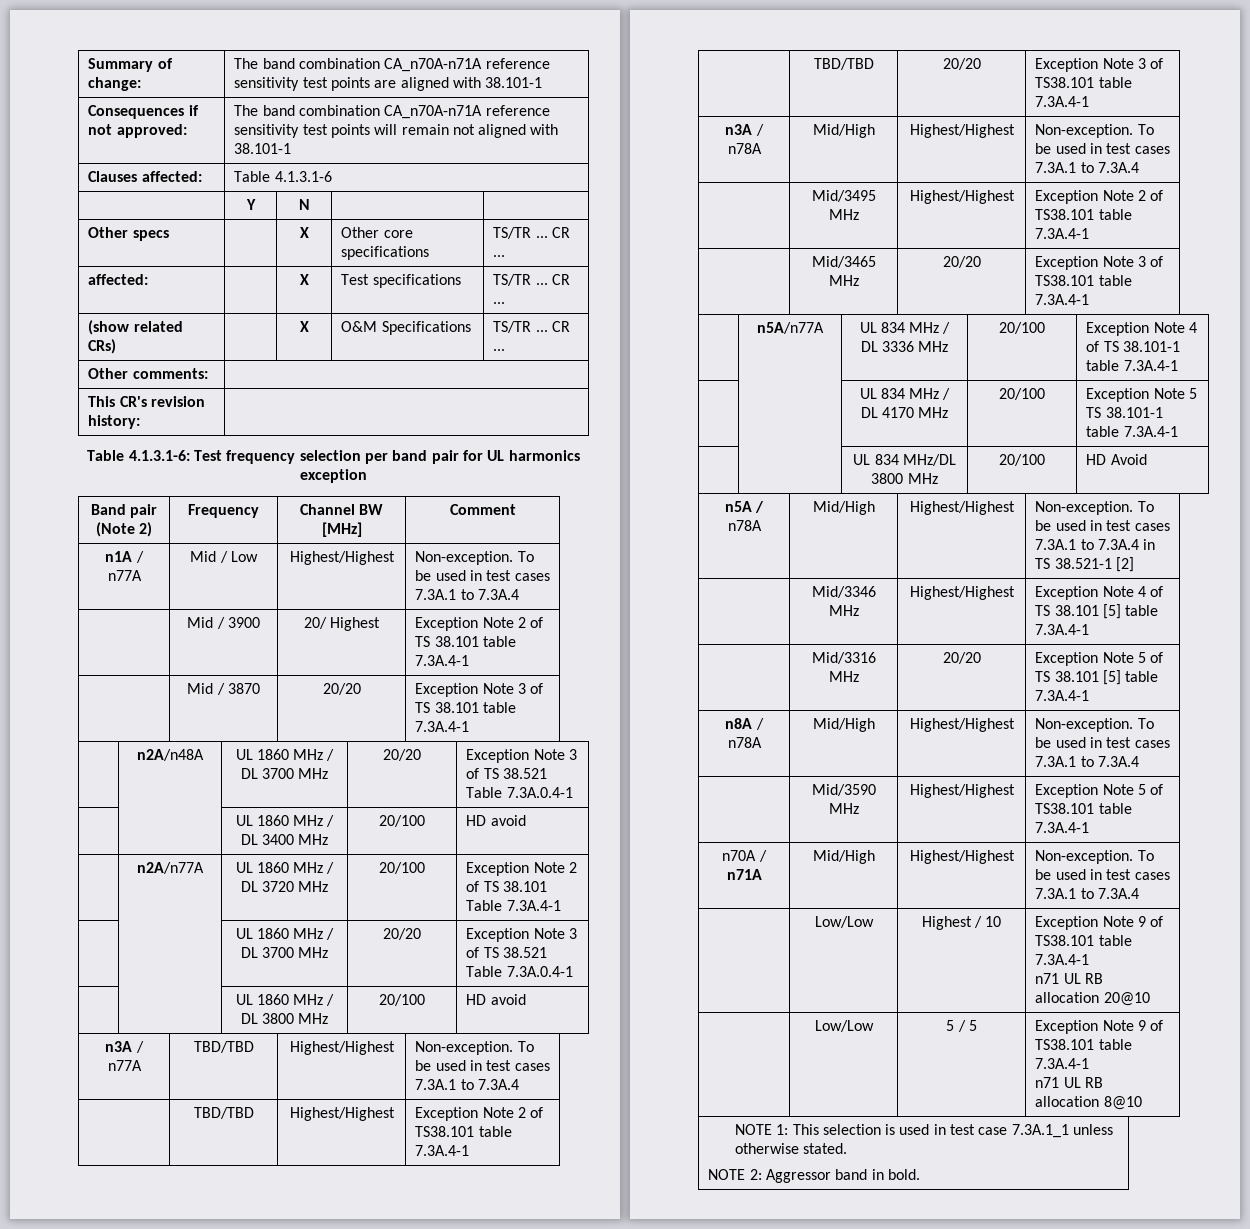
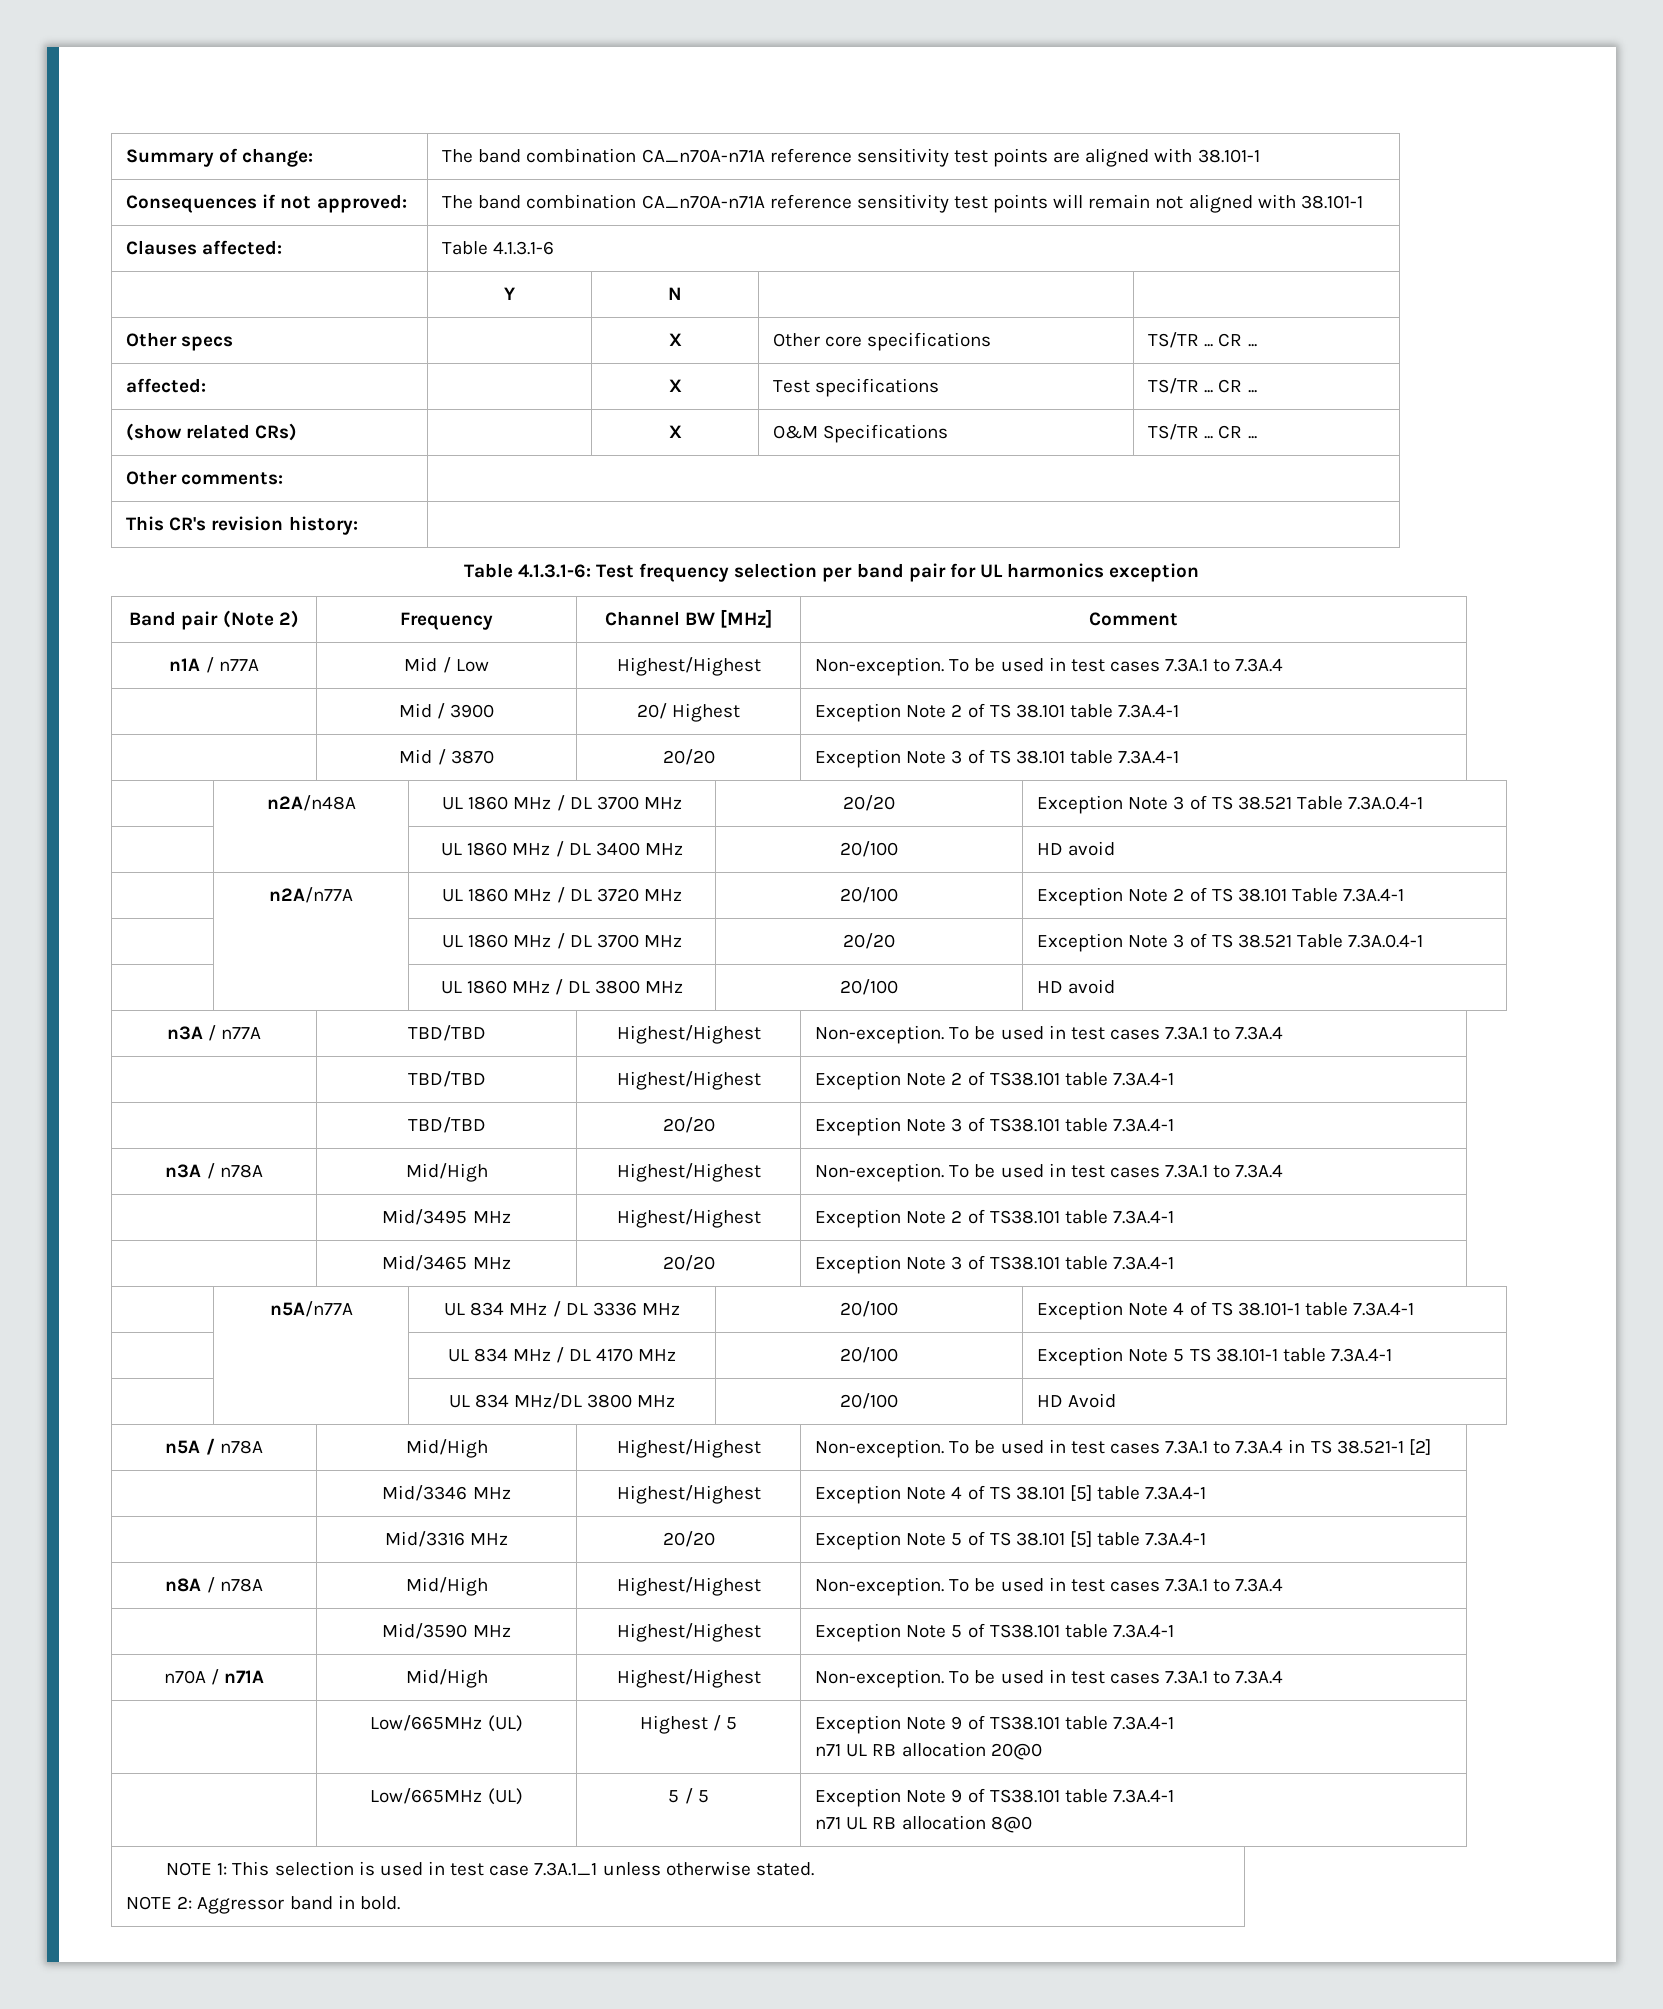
[814,916,874,928] Low/Low -> [370,1715,523,1732] Low/665MHz (UL)
[985,916,1002,927] 10 -> [726,1717,738,1730] 5
[1103,992,1150,1006] [814,1020,874,1032] 20@10 // | Low/Low -> [990,1743,1042,1760] [370,1788,523,1805] 20@0 // | Low/665MHz (UL)
[1103,1096,1142,1110] 8@10 -> [990,1816,1032,1833] 8@0

